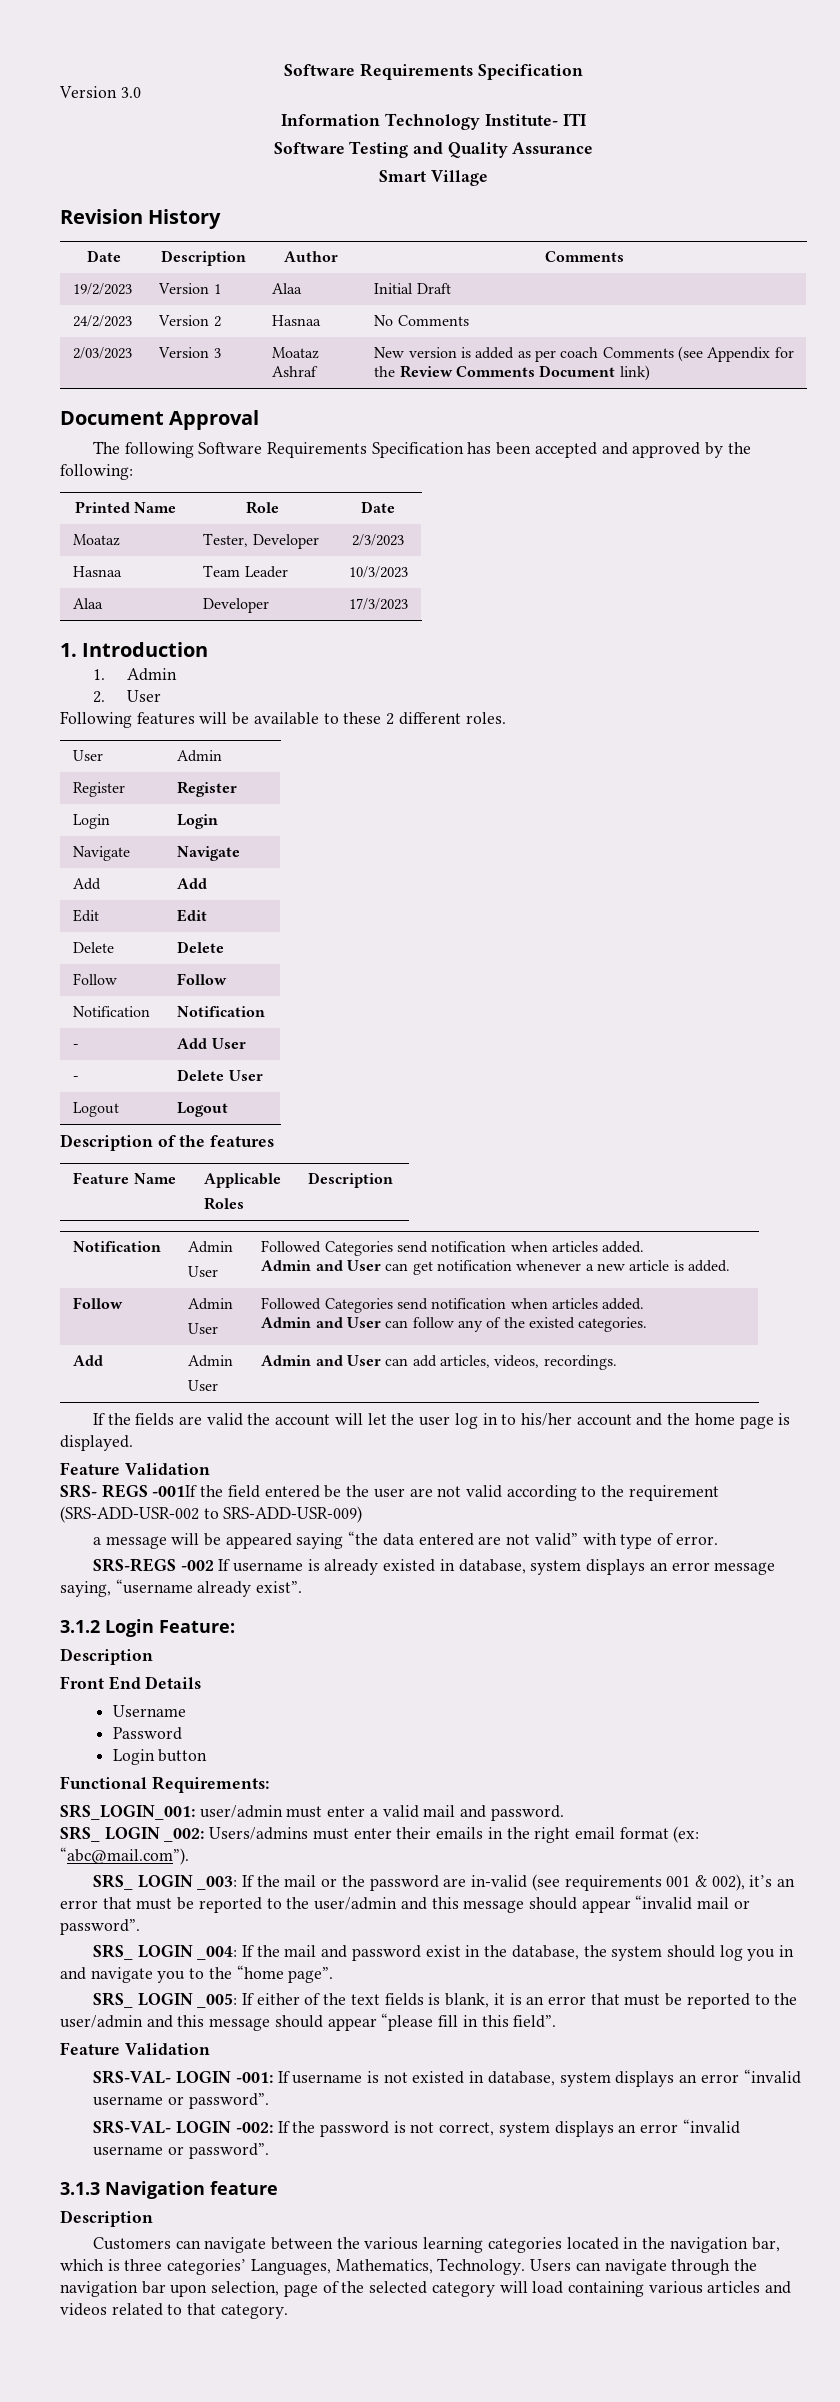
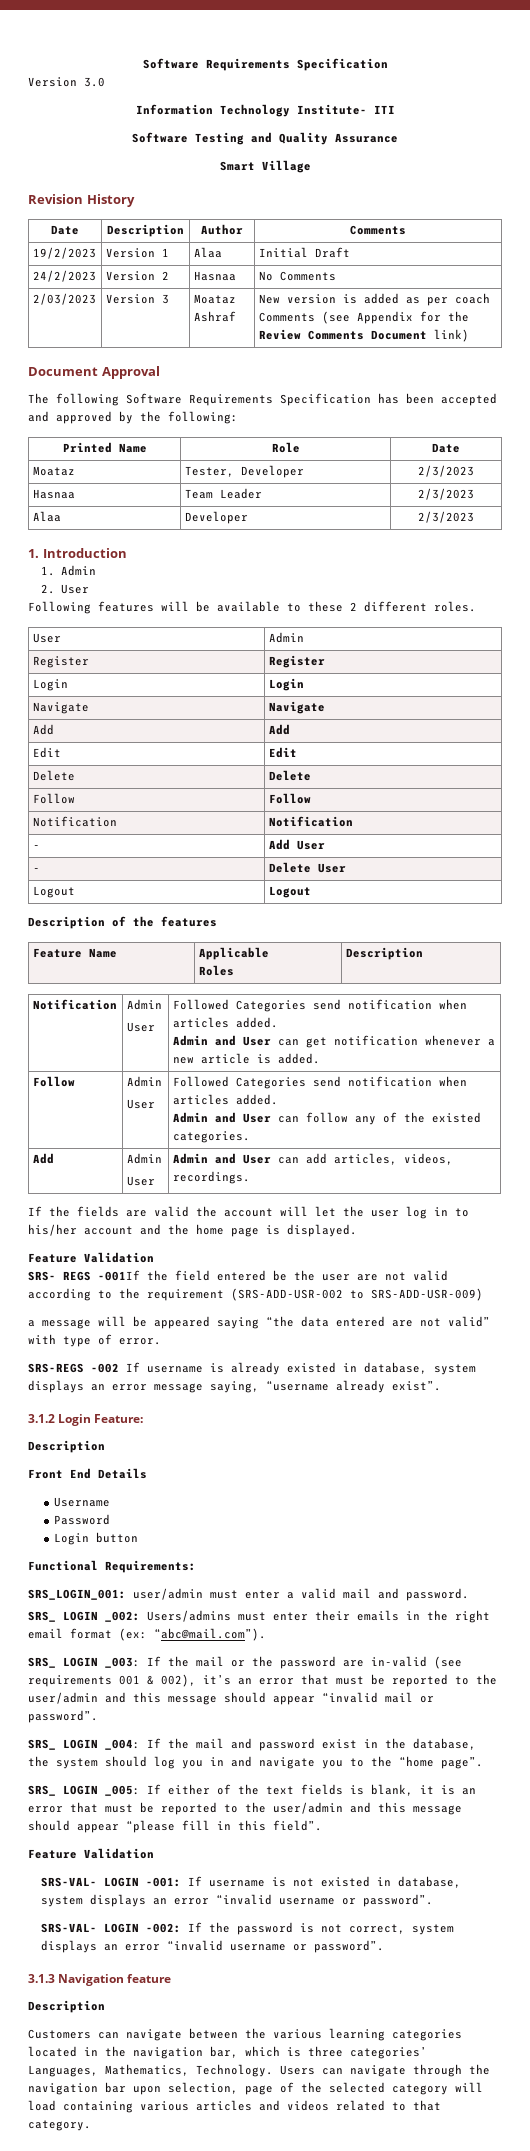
[348,566,408,578] 10/3/2023 -> [417,488,474,500] 2/3/2023
[348,598,408,610] 17/3/2023 -> [417,511,474,523] 2/3/2023

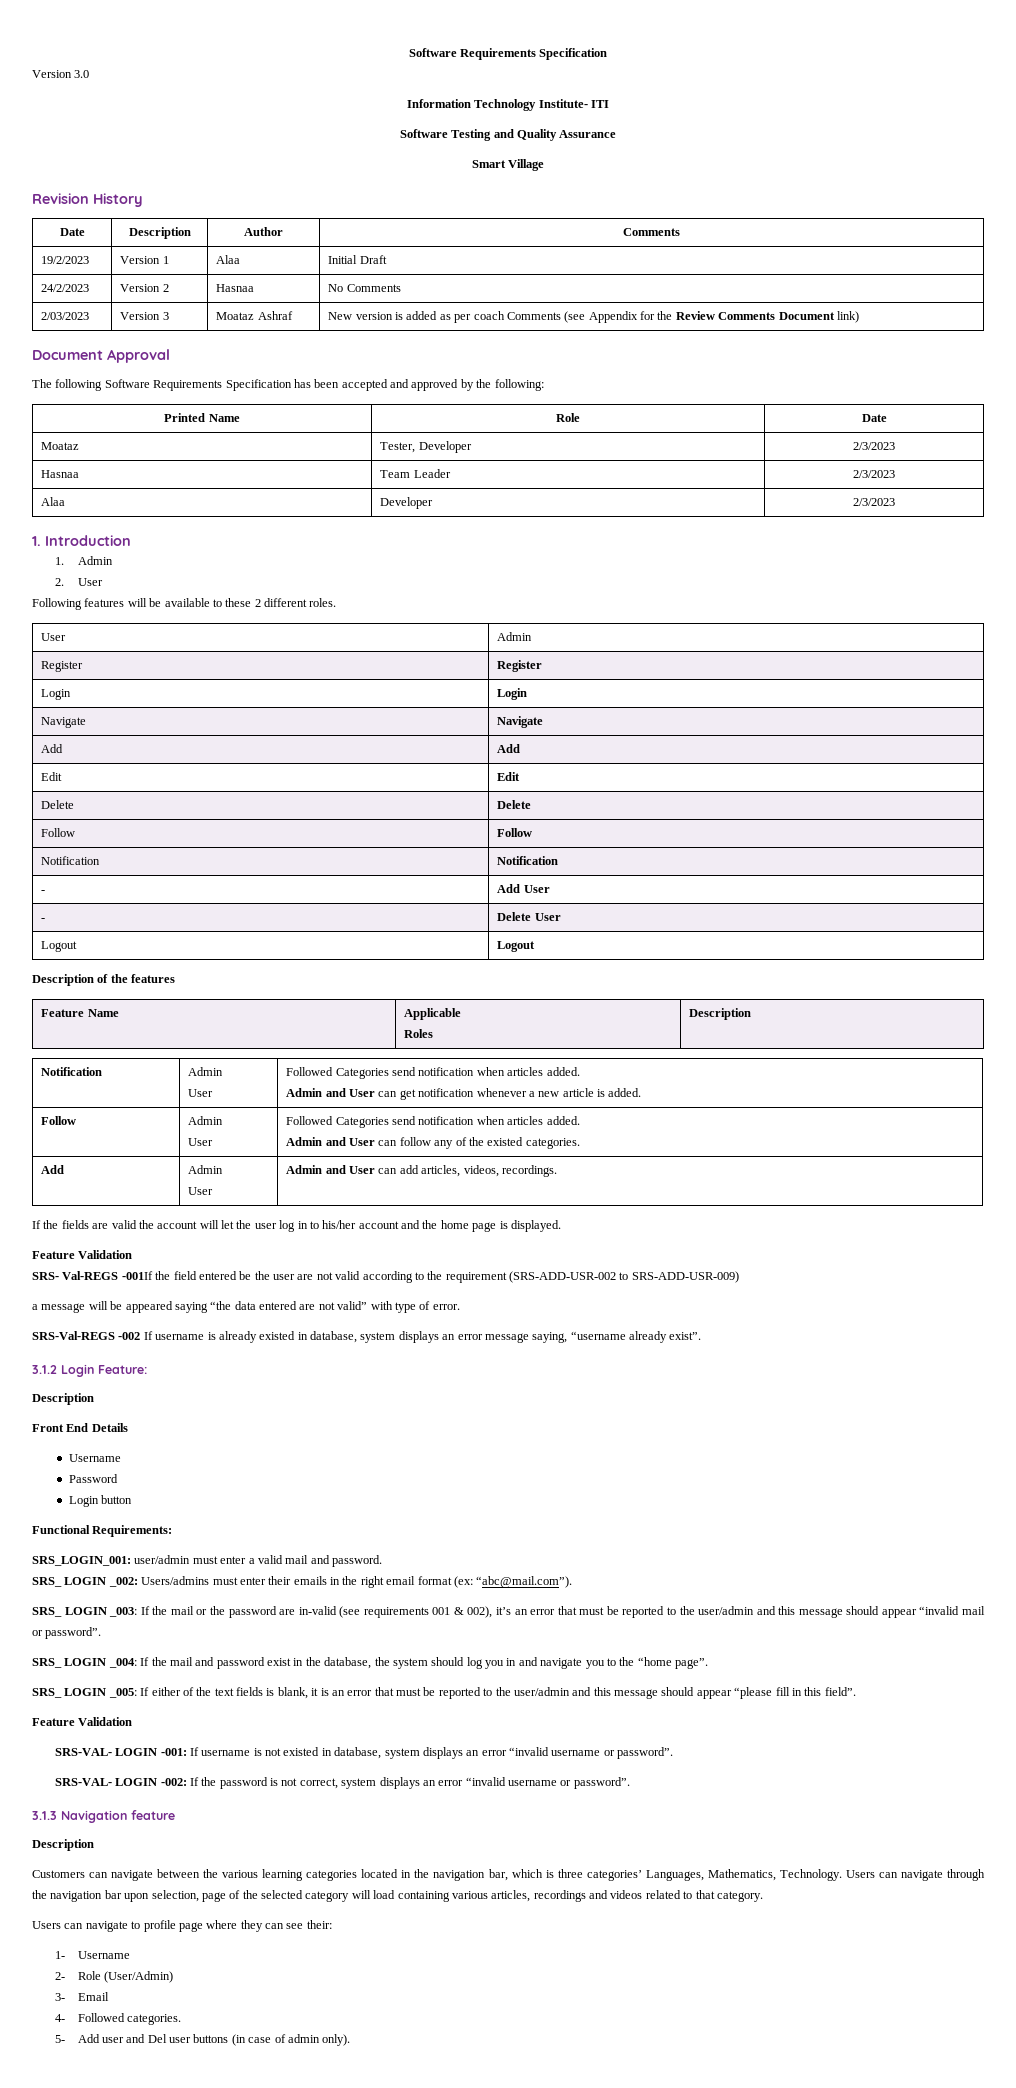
[63,1271,91,1281] REGS -> [62,1271,119,1280] Val-REGS
[28,1363,84,1373] SRS-REGS -> [32,1331,115,1340] SRS-Val-REGS
[196,2100,252,2111] articles -> [491,1890,586,1902] articles, recordings
(91, 2125) none -> [32,1920,332,1932] [54,1951,130,1959] [54,1971,173,1983] [54,1992,109,2001] [54,2013,181,2025] [54,2034,351,2046] // Users can navigate to profile page where they can see their: // 1- Username // 2- Role (User/Admin) // 3- Email // 4- Followed categories. // 5- Add user and Del user buttons (in case of admin only).

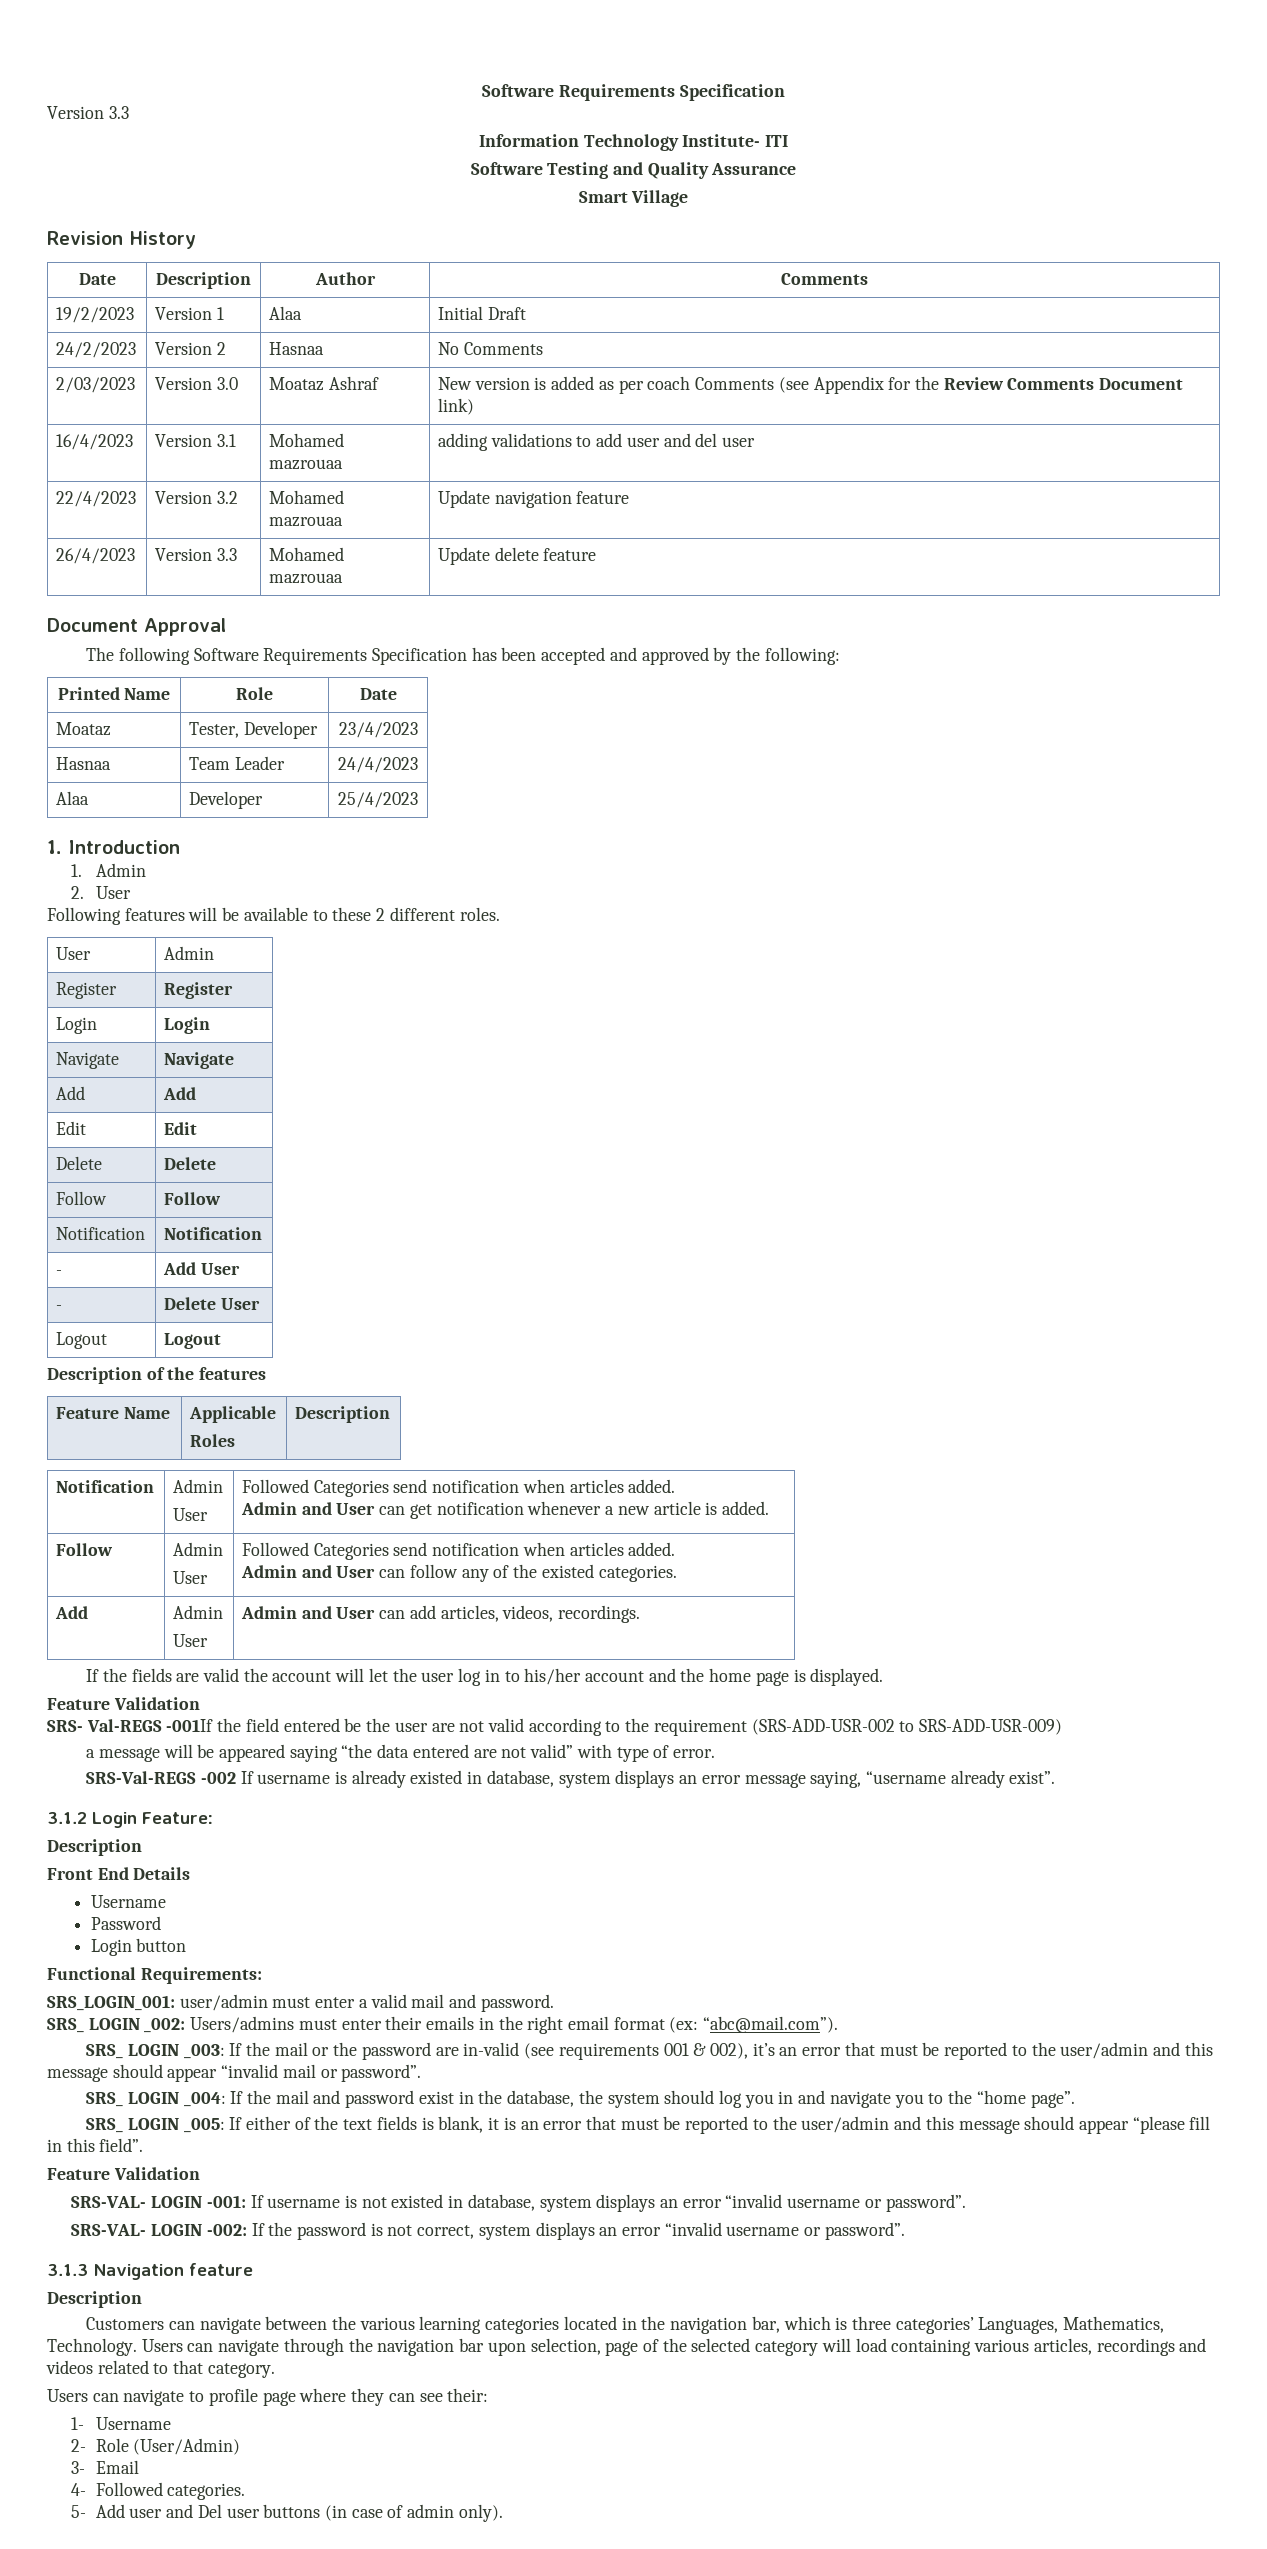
[74,70,90,78] 3.0 -> [108,106,129,119] 3.3
[162,312,169,320] 3 -> [216,377,238,390] 3.0
(859, 317) none -> [56,434,134,450] [155,434,236,447] [269,433,345,447] [269,459,344,470] [438,433,756,451] [56,491,137,507] [155,491,238,504] [269,490,345,504] [269,516,344,527] [438,490,630,508] [56,548,136,564] [155,548,237,561] [269,547,345,561] [269,573,344,584] [438,547,597,565] // 16/4/2023 | Version 3.1 | Mohamed mazrouaa | adding validations to add user and del user // 22/4/2023 | Version 3.2 | Mohamed mazrouaa | Update navigation feature // 26/4/2023 | Version 3.3 | Mohamed mazrouaa | Update delete feature
[853,442,895,450] 2/3/2023 -> [338,722,418,738] 23/4/2023
[853,470,895,478] 2/3/2023 -> [338,757,418,773] 24/4/2023
[853,498,895,506] 2/3/2023 -> [338,792,418,808] 25/4/2023

